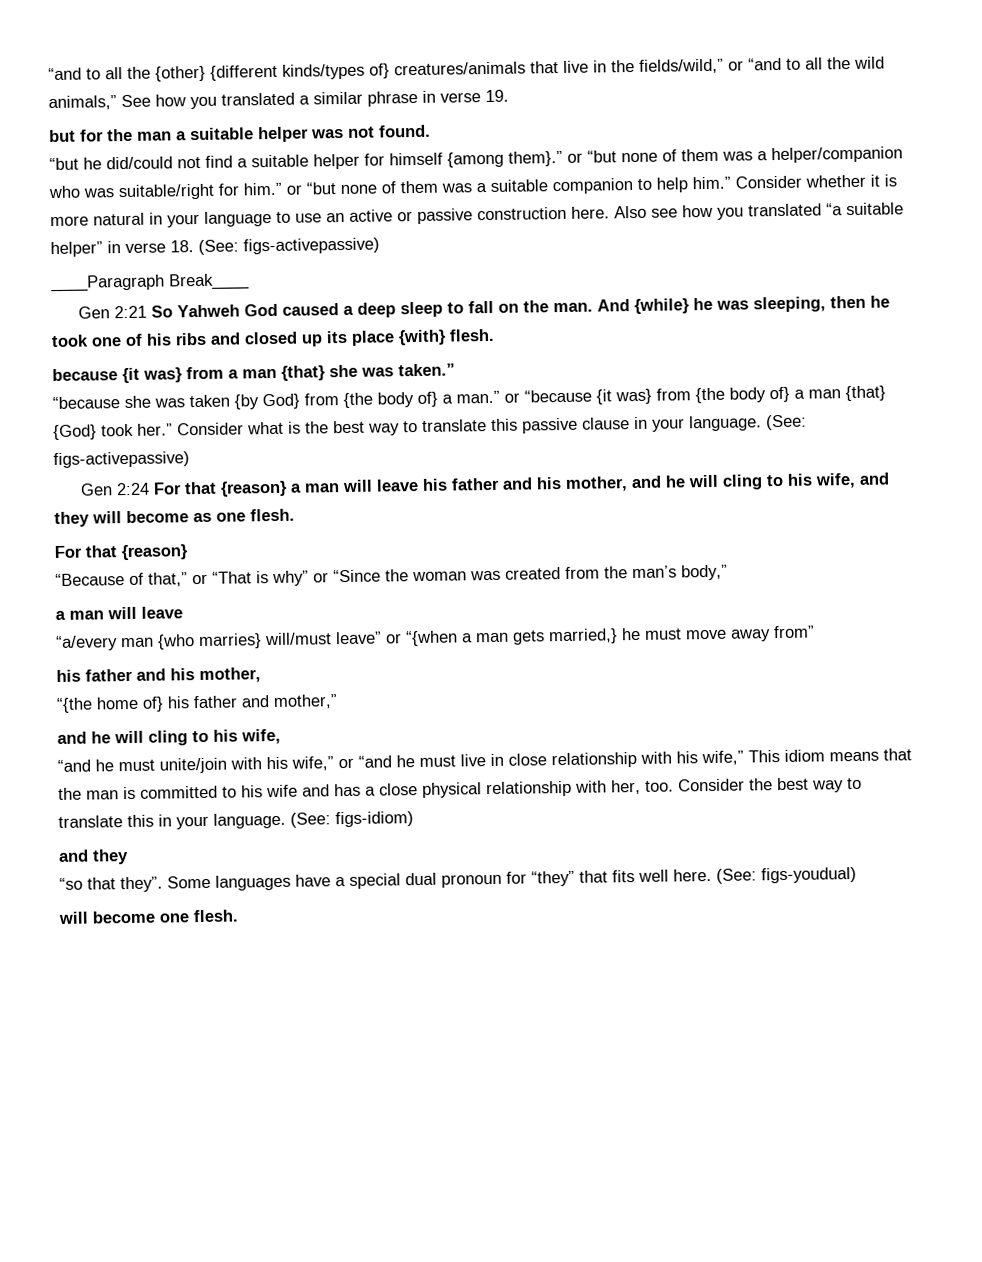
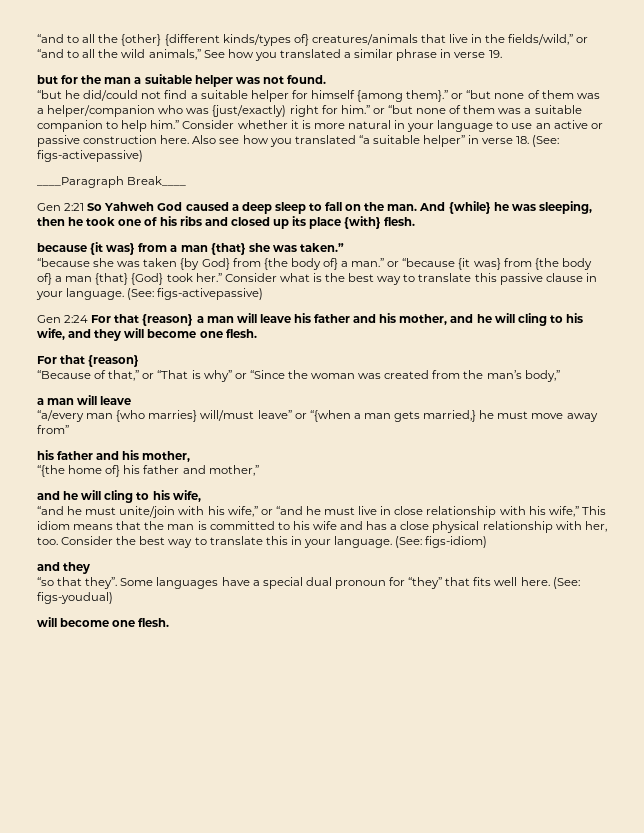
[118,183,215,201] suitable/right -> [212,105,319,117] {just/exactly) right
[193,512,212,523] as -> (197, 333) none

